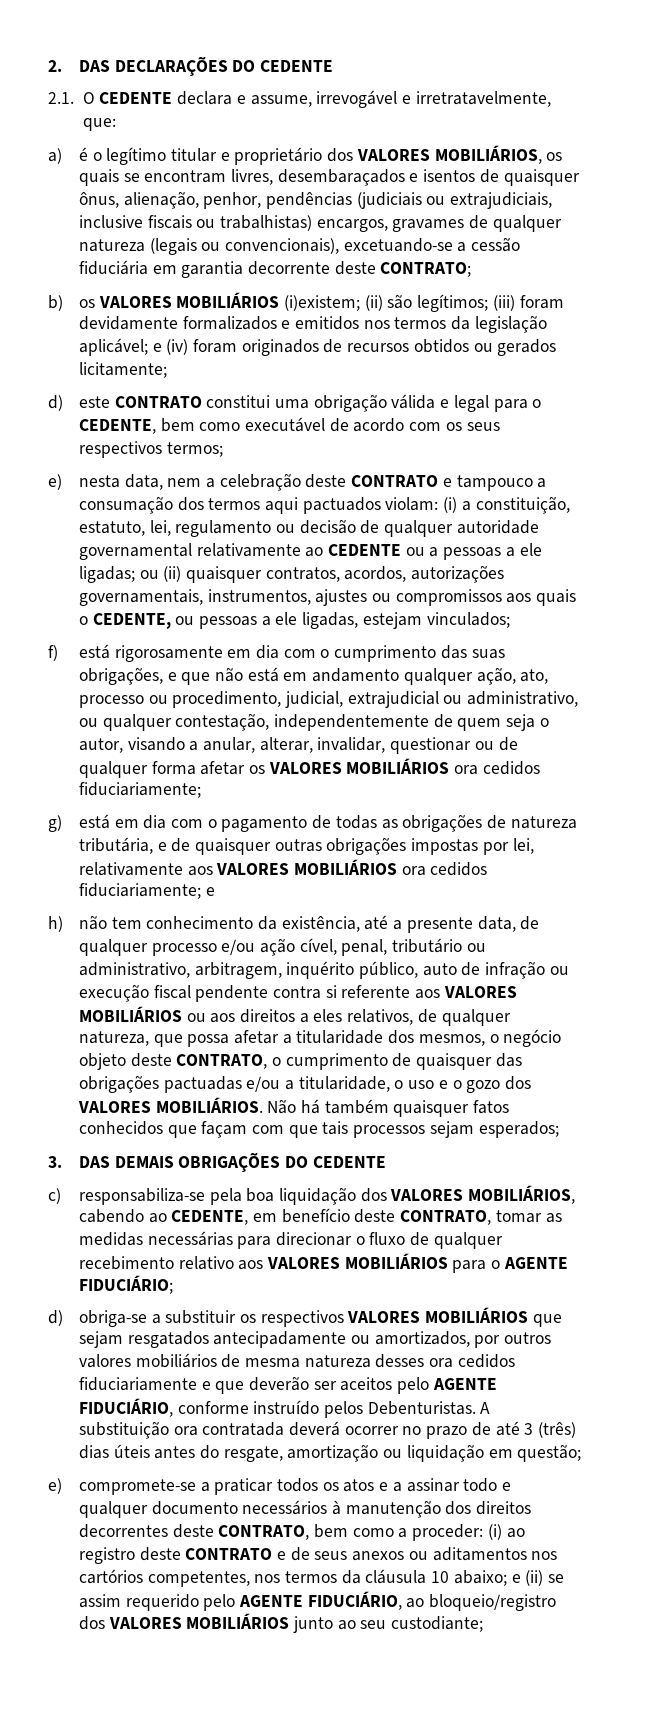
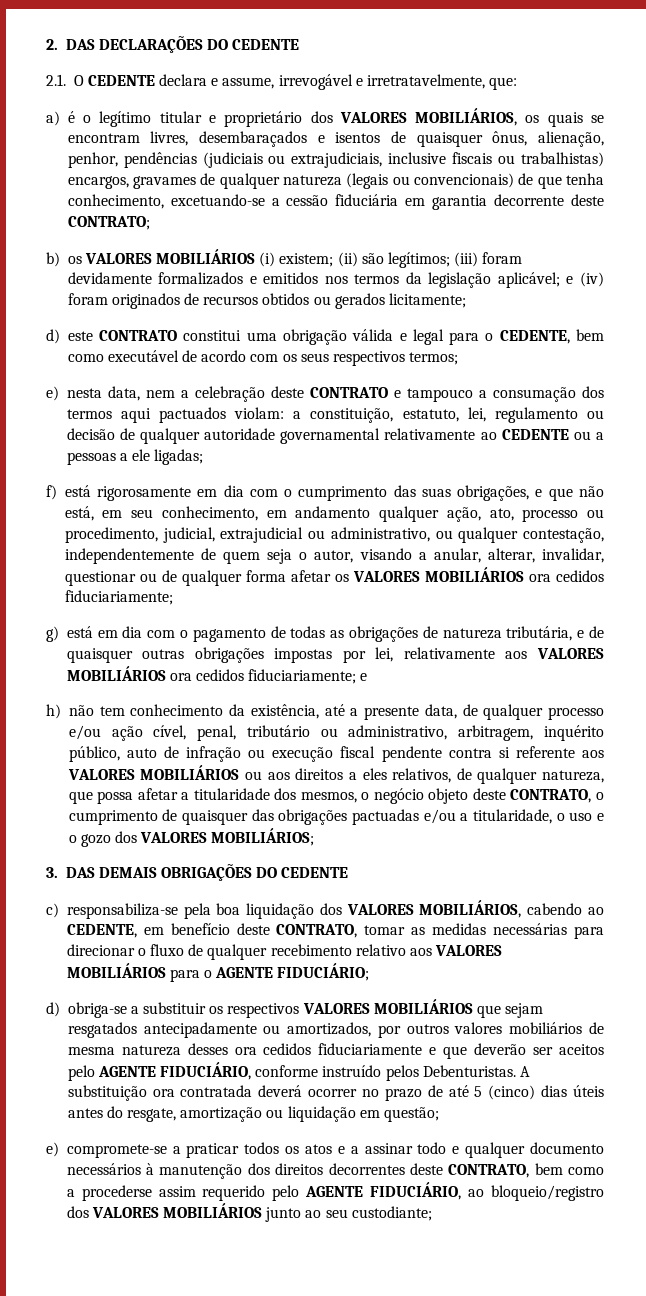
[224,238,339,254] convencionais), -> [414,173,604,189] [67,194,164,209] convencionais) de que tenha conhecimento,
[283,295,360,311] (i)existem; -> [259,252,334,267] (i) existem;
[443,497,458,513] (i) -> (285, 413) none
[139,565,505,583] [78,589,577,606] [78,612,510,629] ou (ii) quaisquer contratos, acordos, autorizações governamentais, instrumentos, ajustes ou compromissos aos quais o CEDENTE, ou pessoas a ele ligadas, estejam vinculados; -> (204, 457) none
[247,667,279,682] está -> [64,506,258,521] está, em seu conhecimento,
[155,1097,510,1117] [78,1121,559,1138] MOBILIÁRIOS. Não há também quaisquer fatos conhecidos que façam com que tais processos sejam esperados; -> [211,828,315,846] MOBILIÁRIOS;
[524,1422,577,1438] 3 (três) -> [474,1085,536,1100] 5 (cinco)
[412,1524,525,1541] [78,1547,558,1564] [78,1569,565,1587] proceder: (i) ao registro deste CONTRATO e de seus anexos ou aditamentos nos cartórios competentes, nos termos da cláusula 10 abaixo; e (ii) se -> [81,1185,152,1201] procederse

